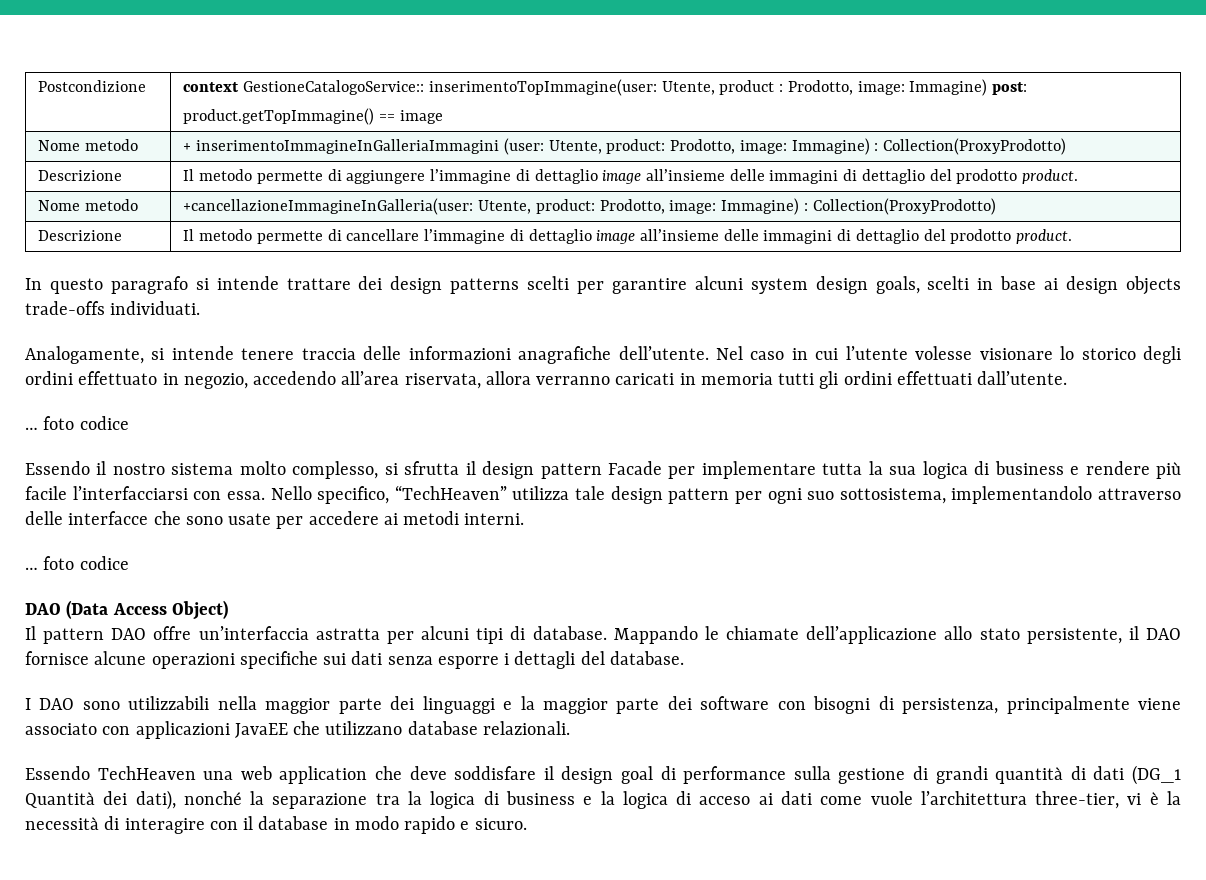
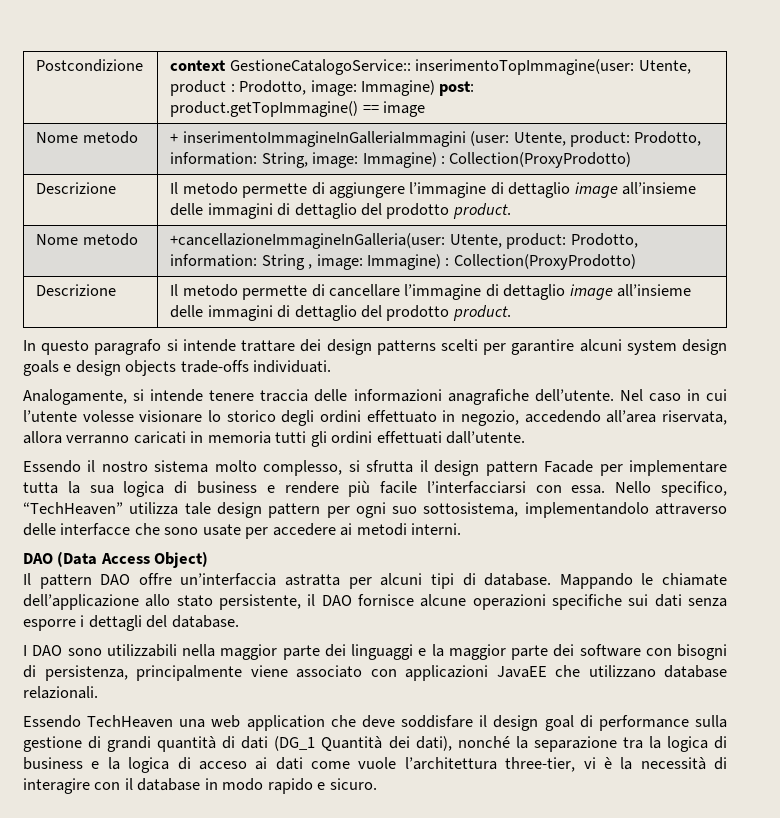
(736, 146) none -> [170,152,308,168] information: String,
(665, 206) none -> [170,254,313,270] information: String ,
[875,276,1059,294] goals, scelti in base ai -> [23,360,72,376] goals e
[25,416,129,430] // … foto codice -> (526, 437) none
[25,556,129,570] // … foto codice -> (462, 529) none

